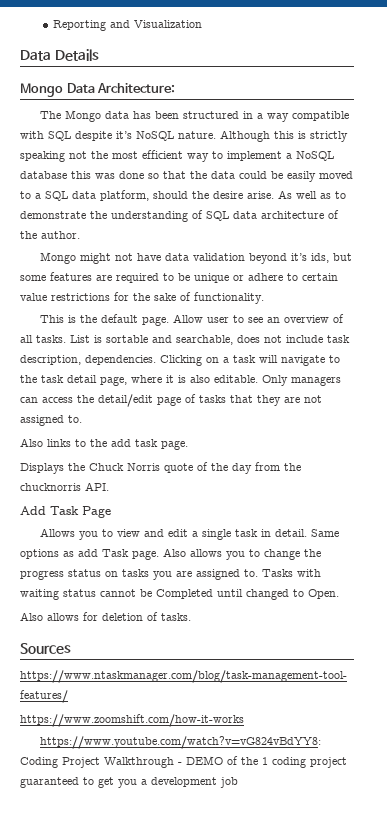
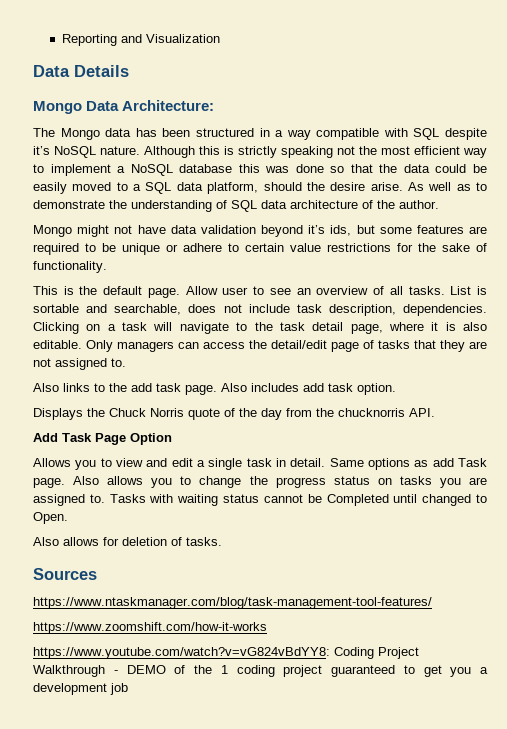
(188, 445) none -> [221,383,396,395] Also includes add task option.
(111, 512) none -> [130,433,172,445] Option

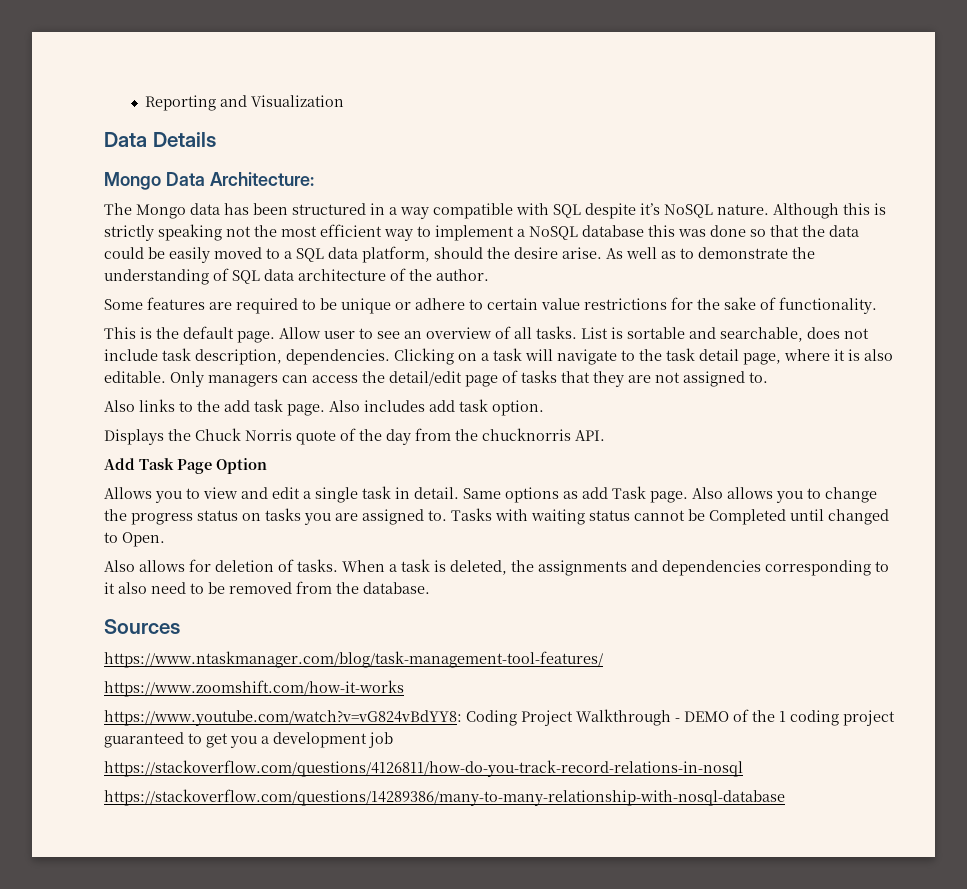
[33,225,412,237] Mongo might not have data validation beyond it’s ids, but some -> [104,299,143,310] Some
(222, 541) none -> [342,559,889,576] [104,581,430,594] When a task is deleted, the assignments and dependencies corresponding to it also need to be removed from the database.
(128, 689) none -> [104,760,743,777] [104,789,785,806] // https://stackoverflow.com/questions/4126811/how-do-you-track-record-relations-in-nosql // https://stackoverflow.com/questions/14289386/many-to-many-relationship-with-nosql-database

